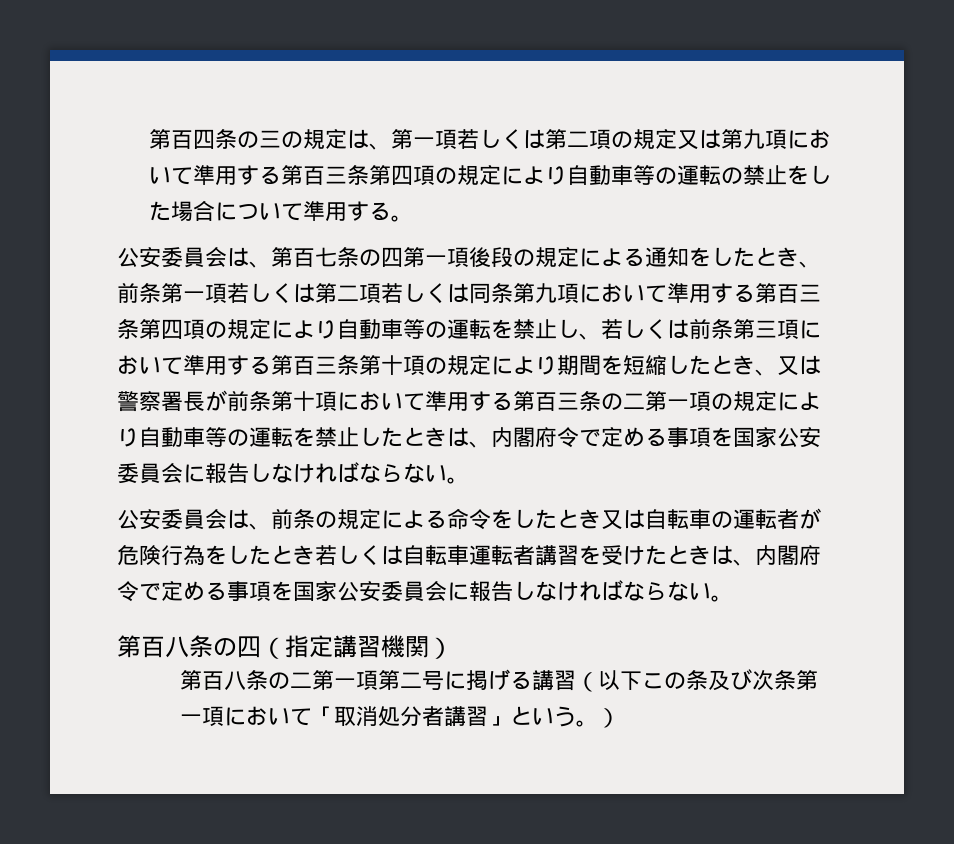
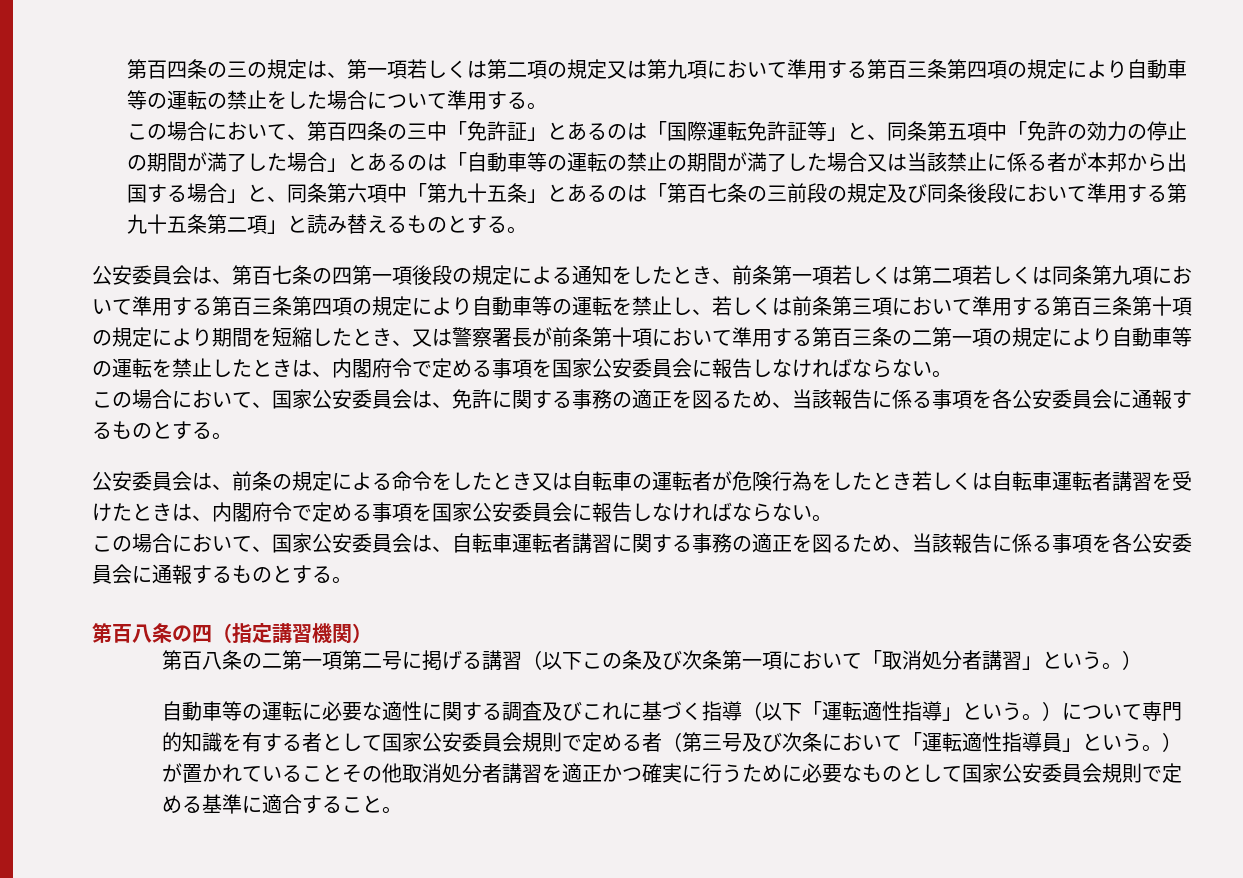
(413, 218) none -> [126,121,1187,141] [126,152,1187,172] [126,183,1187,203] [126,214,527,234] // この場合において、第百四条の三中「免許証」とあるのは「国際運転免許証等」と、同条第五項中「免許の効力の停止の期間が満了した場合」とあるのは「自動車等の運転の禁止の期間が満了した場合又は当該禁止に係る者が本邦から出国する場合」と、同条第六項中「第九十五条」とあるのは「第百七条の三前段の規定及び同条後段において準用する第九十五条第二項」と読み替えるものとする。
(469, 480) none -> [92,389,1192,410] [92,421,232,440] // この場合において、国家公安委員会は、免許に関する事務の適正を図るため、当該報告に係る事項を各公安委員会に通報するものとする。
(733, 598) none -> [92,533,1192,554] [92,564,352,585] // この場合において、国家公安委員会は、自転車運転者講習に関する事務の適正を図るため、当該報告に係る事項を各公安委員会に通報するものとする。
(621, 718) none -> [161,701,1182,721] [161,732,1182,752] [161,763,1182,783] [161,794,402,814] // 自動車等の運転に必要な適性に関する調査及びこれに基づく指導（以下「運転適性指導」という。）について専門的知識を有する者として国家公安委員会規則で定める者（第三号及び次条において「運転適性指導員」という。）が置かれていることその他取消処分者講習を適正かつ確実に行うために必要なものとして国家公安委員会規則で定める基準に適合すること。

